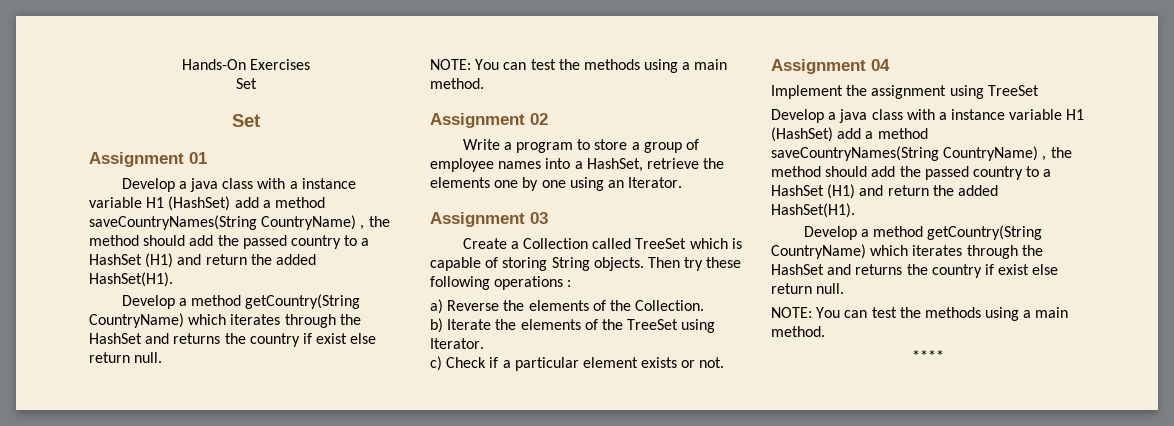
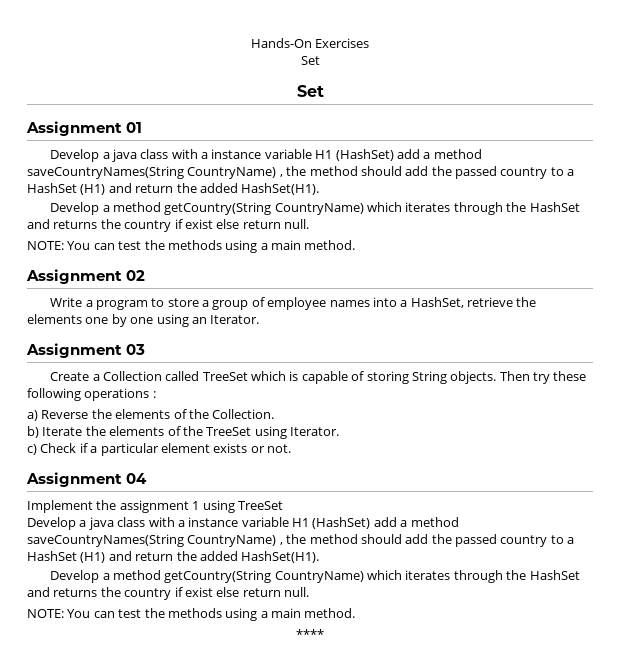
(947, 92) none -> [192,501,200,510] 1

